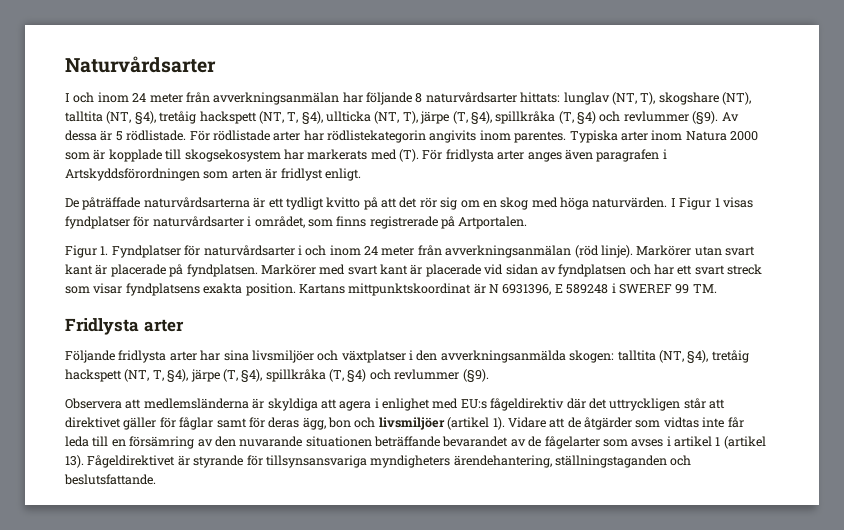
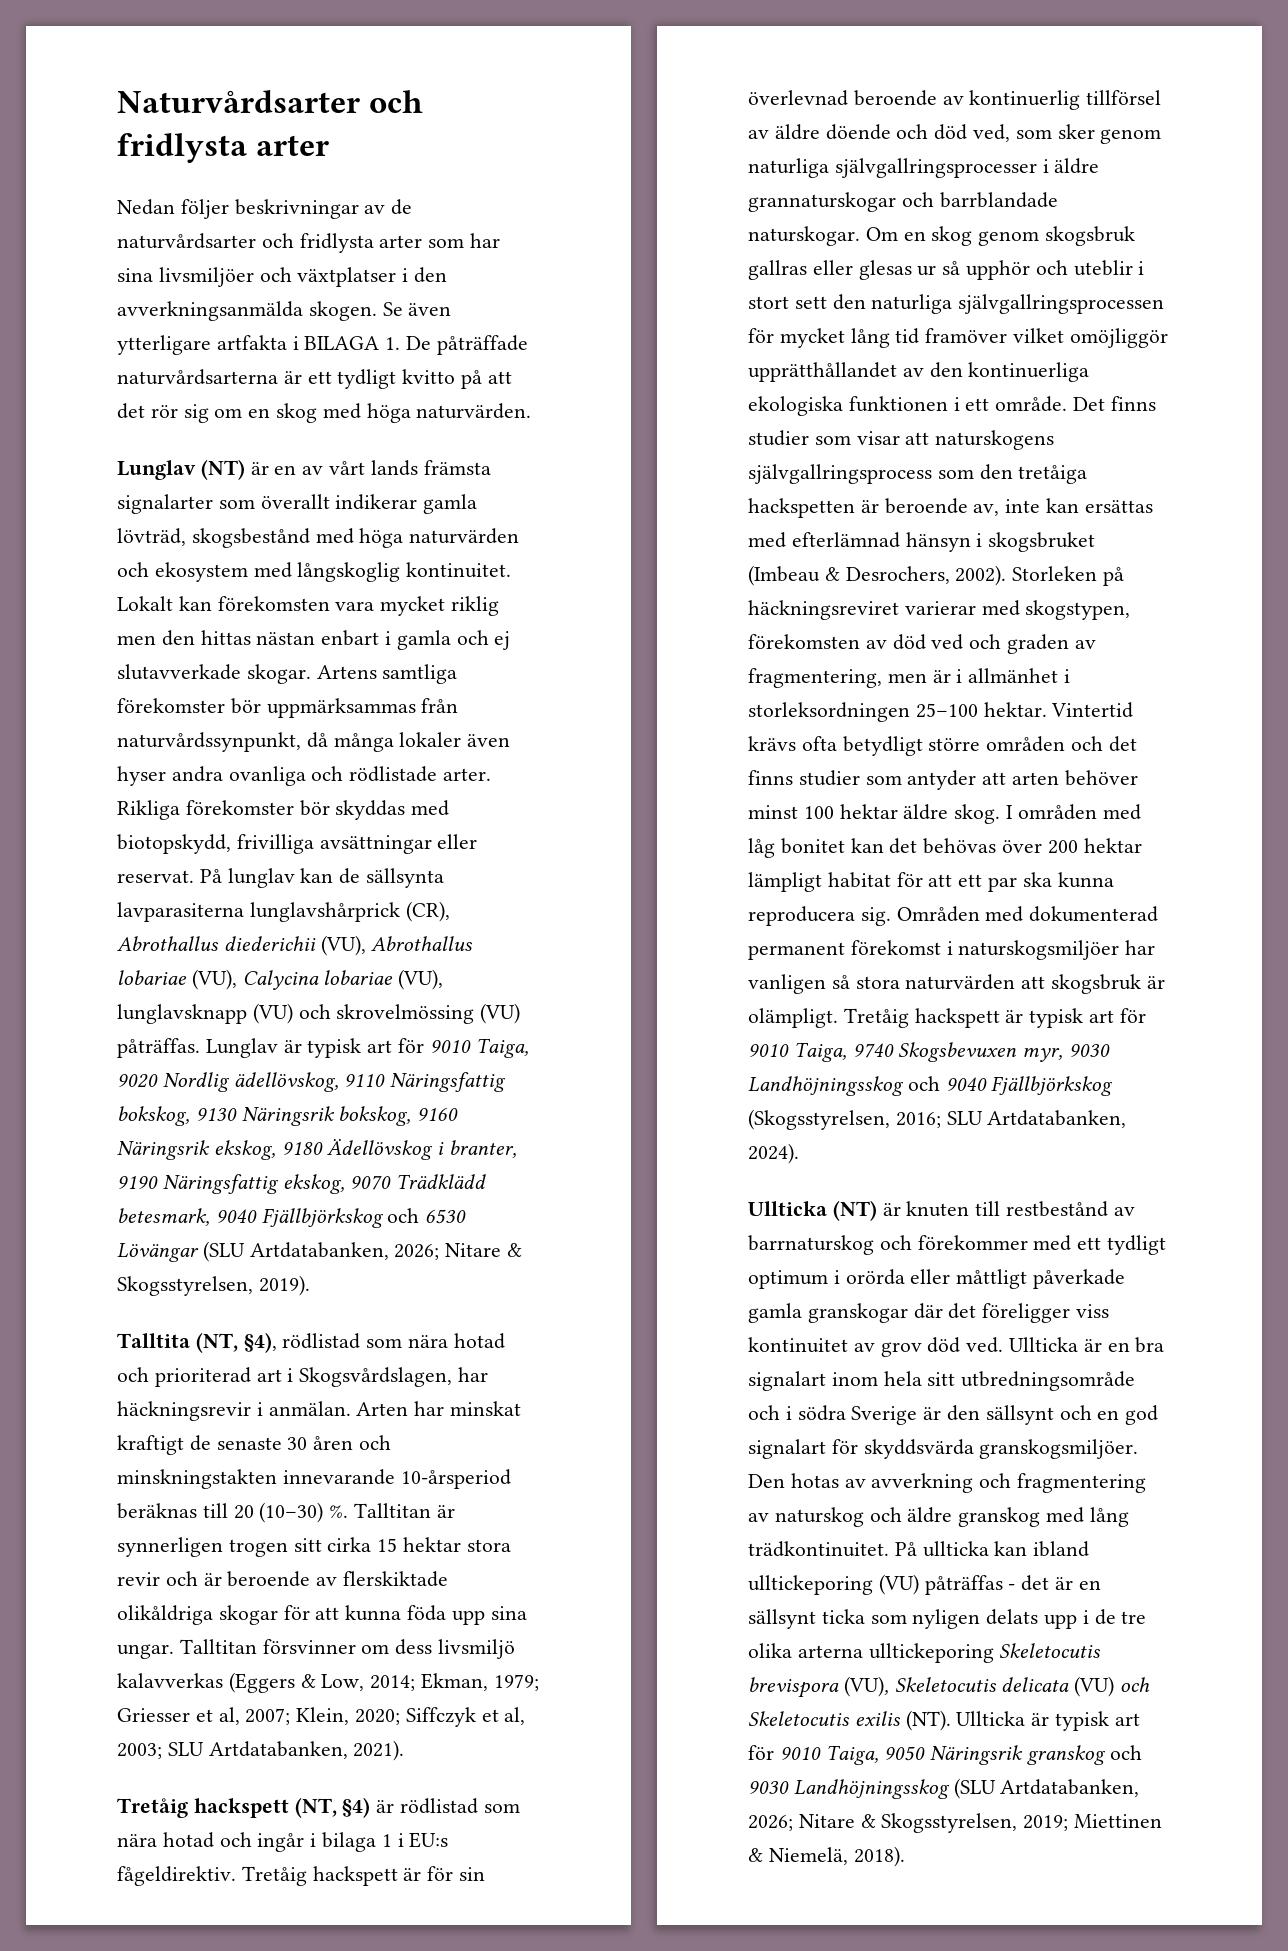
[65,92,751,105] [65,111,739,125] [65,130,758,143] [65,149,667,162] [65,168,361,181] // I och inom 24 meter från avverkningsanmälan har följande 8 naturvårdsarter hittats: lunglav (NT, T), skogshare (NT), talltita (NT, §4), tretåig hackspett (NT, T, §4), ullticka (NT, T), järpe (T, §4), spillkråka (T, §4) och revlummer (§9). Av dessa är 5 rödlistade. För rödlistade arter har rödlistekategorin angivits inom parentes. Typiska arter inom Natura 2000 som är kopplade till skogsekosystem har markerats med (T). För fridlysta arter anges även paragrafen i Artskyddsförordningen som arten är fridlyst enligt. // -> [369,90,424,113] [117,133,330,163] [117,199,413,219] [117,233,501,253] [117,267,448,287] [117,301,452,321] [117,335,401,355] och fridlysta arter // Nedan följer beskrivningar av de naturvårdsarter och fridlysta arter som har sina livsmiljöer och växtplatser i den avverkningsanmälda skogen. Se även ytterligare artfakta i BILAGA 1.
[670,197,753,210] [65,216,528,229] [65,245,755,258] [65,264,763,277] [65,283,717,296] [65,318,184,335] [65,350,749,364] [65,369,489,383] [65,398,725,411] [65,417,744,430] [65,436,766,449] [65,455,692,468] [64,474,156,485] I Figur 1 visas fyndplatser för naturvårdsarter i området, som finns registrerade på Artportalen. // Figur 1. Fyndplatser för naturvårdsarter i och inom 24 meter från avverkningsanmälan (röd linje). Markörer utan svart kant är placerade på fyndplatsen. Markörer med svart kant är placerade vid sidan av fyndplatsen och har ett svart streck som visar fyndplatsens exakta position. Kartans mittpunktskoordinat är N 6931396, E 589248 i SWEREF 99 TM. // Fridlysta arter // Följande fridlysta arter har sina livsmiljöer och växtplatser i den avverkningsanmälda skogen: talltita (NT, §4), tretåig hackspett (NT, T, §4), järpe (T, §4), spillkråka (T, §4) och revlummer (§9). // Observera att medlemsländerna är skyldiga att agera i enlighet med EU:s fågeldirektiv där det uttryckligen står att direktivet gäller för fåglar samt för deras ägg, bon och livsmiljöer (artikel 1). Vidare att de åtgärder som vidtas inte får leda till en försämring av den nuvarande situationen beträffande bevarandet av de fågelarter som avses i artikel 1 (artikel 13). Fågeldirektivet är styrande för tillsynsansvariga myndigheters ärendehantering, ställningstaganden och beslutsfattande. -> [117,459,491,480] [117,494,478,514] [117,528,520,548] [117,562,512,582] [117,596,500,616] [117,630,511,650] [117,664,458,684] [117,698,459,718] [117,732,511,752] [117,766,492,786] [117,800,450,820] [117,834,478,854] [117,868,445,888] [117,901,450,922] [117,935,474,956] [117,969,444,990] [117,1003,521,1024] [117,1038,529,1058] [117,1072,507,1092] [117,1106,459,1126] [117,1138,518,1160] [117,1174,487,1194] [117,1208,467,1228] [117,1241,523,1262] [117,1275,310,1296] [117,1332,505,1353] [117,1367,489,1387] [117,1401,522,1421] [117,1435,392,1455] [117,1469,511,1489] [117,1502,455,1523] [117,1537,511,1557] [117,1571,449,1587] [117,1605,527,1625] [117,1639,516,1659] [117,1672,539,1693] [117,1707,526,1727] [117,1740,405,1761] [117,1797,520,1818] [117,1832,449,1852] [117,1866,486,1886] [748,90,1162,110] [748,124,1162,144] [748,158,1100,178] [748,192,1058,212] [748,226,1136,246] [748,260,1145,280] [748,294,1165,314] [748,328,1168,348] [748,362,1090,382] [748,396,1156,416] [748,430,1055,450] [748,464,1088,484] [748,498,1153,518] [748,532,1096,552] [748,565,1125,586] [748,600,1131,620] [748,634,1096,654] [748,668,1071,688] [748,702,1134,722] [748,736,1137,756] [748,770,1138,790] [748,804,1141,824] [748,838,1142,858] [748,872,1114,892] [748,906,1159,926] [748,940,1156,960] [748,974,1165,994] [748,1008,1146,1028] [748,1042,1111,1062] [748,1076,1114,1096] [748,1109,1127,1130] [748,1143,799,1164] [748,1200,1135,1221] [748,1235,1167,1255] [748,1269,1126,1289] [748,1303,1110,1323] [748,1337,1165,1357] [748,1371,1136,1391] [748,1405,1159,1425] [748,1439,1139,1459] [748,1473,1147,1493] [748,1507,1129,1527] [748,1541,1090,1557] [748,1574,1101,1595] [748,1609,1147,1629] [748,1643,1102,1663] [748,1676,1151,1698] [748,1710,1140,1731] [748,1745,1142,1765] [748,1778,1140,1799] [748,1813,1163,1833] [748,1846,905,1867] // Lunglav (NT) är en av vårt lands främsta signalarter som överallt indikerar gamla lövträd, skogsbestånd med höga naturvärden och ekosystem med långskoglig kontinuitet. Lokalt kan förekomsten vara mycket riklig men den hittas nästan enbart i gamla och ej slutavverkade skogar. Artens samtliga förekomster bör uppmärksammas från naturvårdssynpunkt, då många lokaler även hyser andra ovanliga och rödlistade arter. Rikliga förekomster bör skyddas med biotopskydd, frivilliga avsättningar eller reservat. På lunglav kan de sällsynta lavparasiterna lunglavshårprick (CR), Abrothallus diederichii (VU), Abrothallus lobariae (VU), Calycina lobariae (VU), lunglavsknapp (VU) och skrovelmössing (VU) påträffas. Lunglav är typisk art för 9010 Taiga, 9020 Nordlig ädellövskog, 9110 Näringsfattig bokskog, 9130 Näringsrik bokskog, 9160 Näringsrik ekskog, 9180 Ädellövskog i branter, 9190 Näringsfattig ekskog, 9070 Trädklädd betesmark, 9040 Fjällbjörkskog och 6530 Lövängar (SLU Artdatabanken, 2026; Nitare & Skogsstyrelsen, 2019). // Talltita (NT, §4), rödlistad som nära hotad och prioriterad art i Skogsvårdslagen, har häckningsrevir i anmälan. Arten har minskat kraftigt de senaste 30 åren och minskningstakten innevarande 10-årsperiod beräknas till 20 (10–30) %. Talltitan är synnerligen trogen sitt cirka 15 hektar stora revir och är beroende av flerskiktade olikåldriga skogar för att kunna föda upp sina ungar. Talltitan försvinner om dess livsmiljö kalavverkas (Eggers & Low, 2014; Ekman, 1979; Griesser et al, 2007; Klein, 2020; Siffczyk et al, 2003; SLU Artdatabanken, 2021). // Tretåig hackspett (NT, §4) är rödlistad som nära hotad och ingår i bilaga 1 i EU:s fågeldirektiv. Tretåig hackspett är för sin överlevnad beroende av kontinuerlig tillförsel av äldre döende och död ved, som sker genom naturliga självgallringsprocesser i äldre grannaturskogar och barrblandade naturskogar. Om en skog genom skogsbruk gallras eller glesas ur så upphör och uteblir i stort sett den naturliga självgallringsprocessen för mycket lång tid framöver vilket omöjliggör upprätthållandet av den kontinuerliga ekologiska funktionen i ett område. Det finns studier som visar att naturskogens självgallringsprocess som den tretåiga hackspetten är beroende av, inte kan ersättas med efterlämnad hänsyn i skogsbruket (Imbeau & Desrochers, 2002). Storleken på häckningsreviret varierar med skogstypen, förekomsten av död ved och graden av fragmentering, men är i allmänhet i storleksordningen 25–100 hektar. Vintertid krävs ofta betydligt större områden och det finns studier som antyder att arten behöver minst 100 hektar äldre skog. I områden med låg bonitet kan det behövas över 200 hektar lämpligt habitat för att ett par ska kunna reproducera sig. Områden med dokumenterad permanent förekomst i naturskogsmiljöer har vanligen så stora naturvärden att skogsbruk är olämpligt. Tretåig hackspett är typisk art för 9010 Taiga, 9740 Skogsbevuxen myr, 9030 Landhöjningsskog och 9040 Fjällbjörkskog (Skogsstyrelsen, 2016; SLU Artdatabanken, 2024). // Ullticka (NT) är knuten till restbestånd av barrnaturskog och förekommer med ett tydligt optimum i orörda eller måttligt påverkade gamla granskogar där det föreligger viss kontinuitet av grov död ved. Ullticka är en bra signalart inom hela sitt utbredningsområde och i södra Sverige är den sällsynt och en god signalart för skyddsvärda granskogsmiljöer. Den hotas av avverkning och fragmentering av naturskog och äldre granskog med lång trädkontinuitet. På ullticka kan ibland ulltickeporing (VU) påträffas - det är en sällsynt ticka som nyligen delats upp i de tre olika arterna ulltickeporing Skeletocutis brevispora (VU), Skeletocutis delicata (VU) och Skeletocutis exilis (NT). Ullticka är typisk art för 9010 Taiga, 9050 Näringsrik granskog och 9030 Landhöjningsskog (SLU Artdatabanken, 2026; Nitare & Skogsstyrelsen, 2019; Miettinen & Niemelä, 2018).

